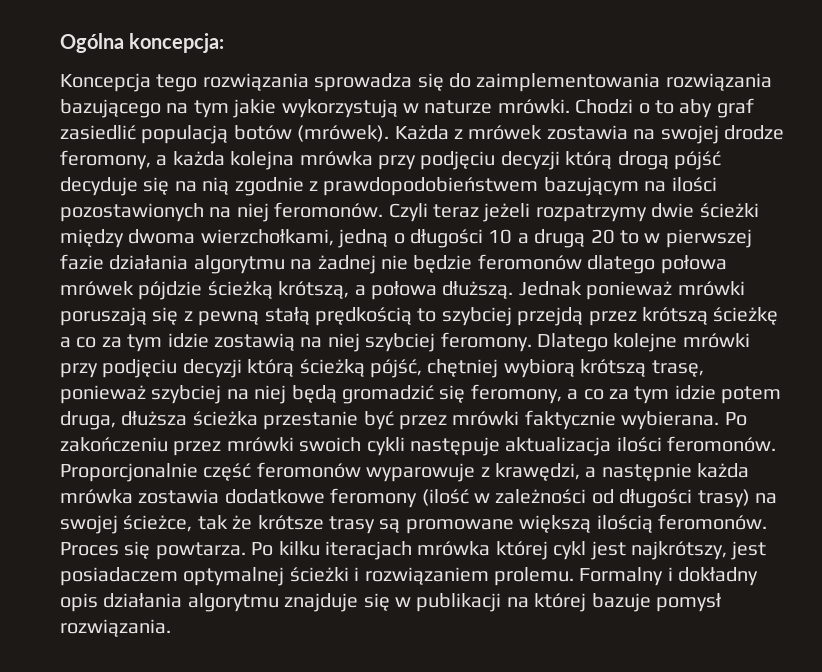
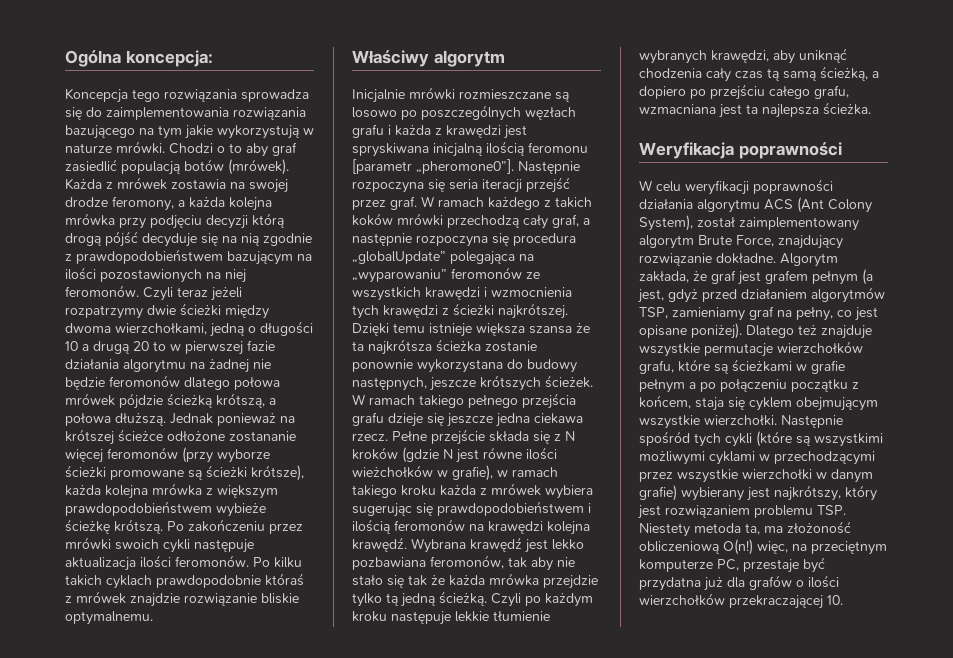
[677,281,745,296] [60,307,779,326] [60,332,750,352] [60,359,704,378] [60,384,782,404] [60,410,720,430] mrówki poruszają się z pewną stałą prędkością to szybciej przejdą przez krótszą ścieżkę a co za tym idzie zostawią na niej szybciej feromony. Dlatego kolejne mrówki przy podjęciu decyzji którą ścieżką pójść, chętniej wybiorą krótszą trasę, ponieważ szybciej na niej będą gromadzić się feromony, a co za tym idzie potem druga, dłuższa ścieżka przestanie być przez mrówki faktycznie wybierana. -> [280,416,295,423] [65,429,296,445] [65,447,270,463] [65,465,304,481] [65,483,278,499] [65,501,266,517] [65,519,163,534] na krótszej ścieżce odłożone zostananie więcej feromonów (przy wyborze ścieżki promowane są ścieżki krótsze), każda kolejna mrówka z większym prawdopodobieństwem wybieże ścieżkę krótszą.
[60,462,750,482] [60,488,777,508] [60,514,767,534] [60,541,767,560] [60,567,759,586] [60,593,721,612] [60,619,171,637] Proporcjonalnie część feromonów wyparowuje z krawędzi, a następnie każda mrówka zostawia dodatkowe feromony (ilość w zależności od długości trasy) na swojej ścieżce, tak że krótsze trasy są promowane większą ilością feromonów. Proces się powtarza. Po kilku iteracjach mrówka której cykl jest najkrótszy, jest posiadaczem optymalnej ścieżki i rozwiązaniem prolemu. Formalny i dokładny opis działania algorytmu znajduje się w publikacji na której bazuje pomysł rozwiązania. -> [253,557,302,568] [65,573,304,589] [65,591,299,607] [65,611,153,625] [352,50,505,67] [352,87,570,103] [352,105,576,121] [352,124,527,139] [352,141,588,157] [352,159,580,174] [352,177,570,193] [352,196,592,210] [352,213,590,229] [352,233,576,247] [352,251,534,265] [352,267,540,283] [352,287,572,301] [352,303,568,319] [352,323,590,337] [352,339,537,355] [352,359,577,373] [352,375,593,391] [352,393,576,409] [352,412,583,427] [352,429,575,445] [352,447,557,463] [352,465,558,481] [352,483,593,499] [352,501,591,517] [352,519,590,535] [352,537,584,553] [352,555,575,571] [352,573,598,589] [352,591,593,607] [352,611,550,625] [639,48,847,64] [639,66,879,82] [639,84,849,100] [639,102,871,118] [639,142,842,159] [639,179,833,195] [639,197,872,213] [639,215,859,231] [639,235,843,249] [639,253,838,267] [639,269,873,285] [638,287,885,303] [639,306,878,321] [639,323,872,339] [639,341,863,357] [639,359,845,374] [639,379,859,393] [639,395,878,411] [639,415,843,429] [639,431,883,447] [639,451,875,465] [639,469,873,483] [639,485,877,501] [638,505,846,519] [639,521,851,537] [639,539,887,555] [639,557,825,573] [639,575,839,591] [639,593,843,609] Po kilku takich cyklach prawdopodobnie któraś z mrówek znajdzie rozwiązanie bliskie optymalnemu. // Właściwy algorytm // Inicjalnie mrówki rozmieszczane są losowo po poszczególnych węzłach grafu i każda z krawędzi jest spryskiwana inicjalną ilością feromonu [parametr „pheromone0”]. Następnie rozpoczyna się seria iteracji przejść przez graf. W ramach każdego z takich koków mrówki przechodzą cały graf, a następnie rozpoczyna się procedura „globalUpdate” polegająca na „wyparowaniu” feromonów ze wszystkich krawędzi i wzmocnienia tych krawędzi z ścieżki najkrótszej. Dzięki temu istnieje większa szansa że ta najkrótsza ścieżka zostanie ponownie wykorzystana do budowy następnych, jeszcze krótszych ścieżek. W ramach takiego pełnego przejścia grafu dzieje się jeszcze jedna ciekawa rzecz. Pełne przejście składa się z N kroków (gdzie N jest równe ilości wieżchołków w grafie), w ramach takiego kroku każda z mrówek wybiera sugerując się prawdopodobieństwem i ilością feromonów na krawędzi kolejna krawędź. Wybrana krawędź jest lekko pozbawiana feromonów, tak aby nie stało się tak że każda mrówka przejdzie tylko tą jedną ścieżką. Czyli po każdym kroku następuje lekkie tłumienie wybranych krawędzi, aby uniknąć chodzenia cały czas tą samą ścieżką, a dopiero po przejściu całego grafu, wzmacniana jest ta najlepsza ścieżka. // Weryfikacja poprawności // W celu weryfikacji poprawności działania algorytmu ACS (Ant Colony System), został zaimplementowany algorytm Brute Force, znajdujący rozwiązanie dokładne. Algorytm zakłada, że graf jest grafem pełnym (a jest, gdyż przed działaniem algorytmów TSP, zamieniamy graf na pełny, co jest opisane poniżej). Dlatego też znajduje wszystkie permutacje wierzchołków grafu, które są ścieżkami w grafie pełnym a po połączeniu początku z końcem, staja się cyklem obejmującym wszystkie wierzchołki. Następnie spośród tych cykli (które są wszystkimi możliwymi cyklami w przechodzącymi przez wszystkie wierzchołki w danym grafie) wybierany jest najkrótszy, który jest rozwiązaniem problemu TSP. Niestety metoda ta, ma złożoność obliczeniową O(n!) więc, na przeciętnym komputerze PC, przestaje być przydatna już dla grafów o ilości wierzchołków przekraczającej 10.

